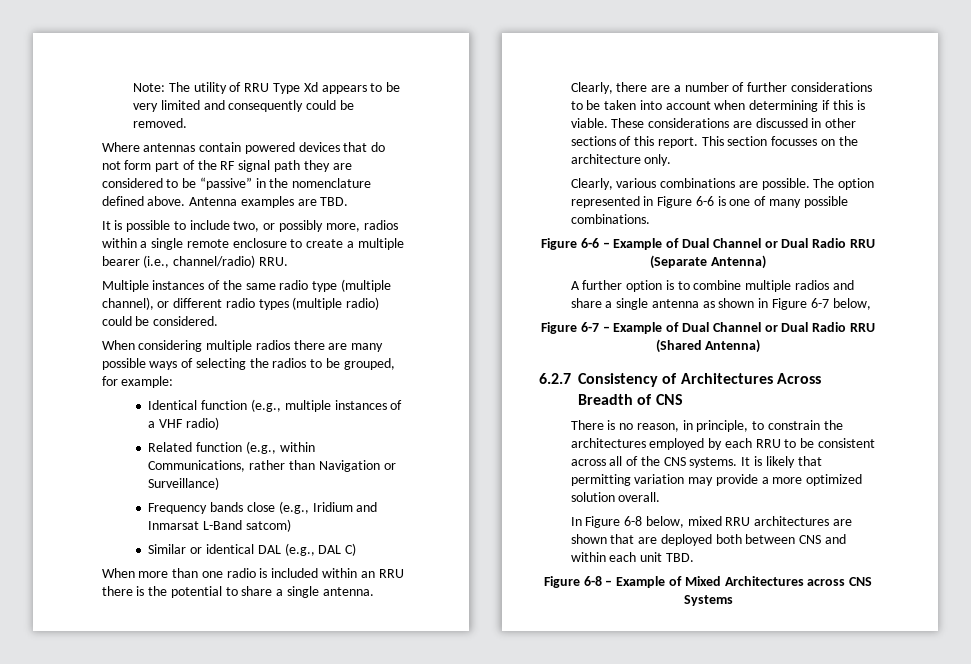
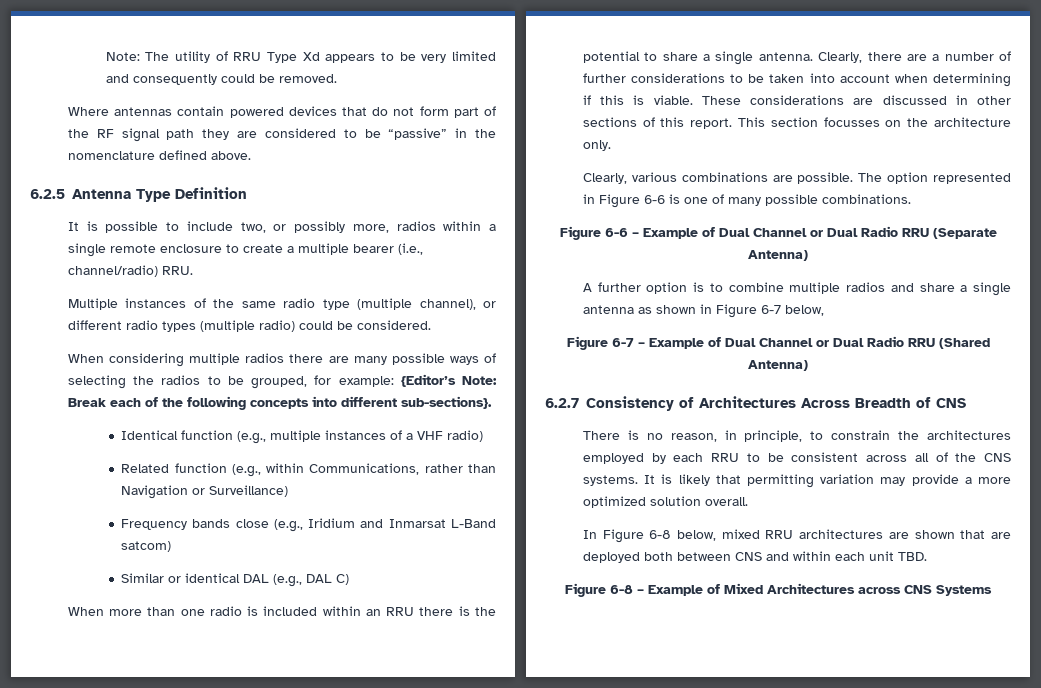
[189,196,349,208] Antenna examples are TBD. -> [30,187,247,202] // 6.2.5 Antenna Type Definition
(174, 382) none -> [400,374,497,387] [67,396,492,410] {Editor’s Note: Break each of the following concepts into different sub-sections}.

